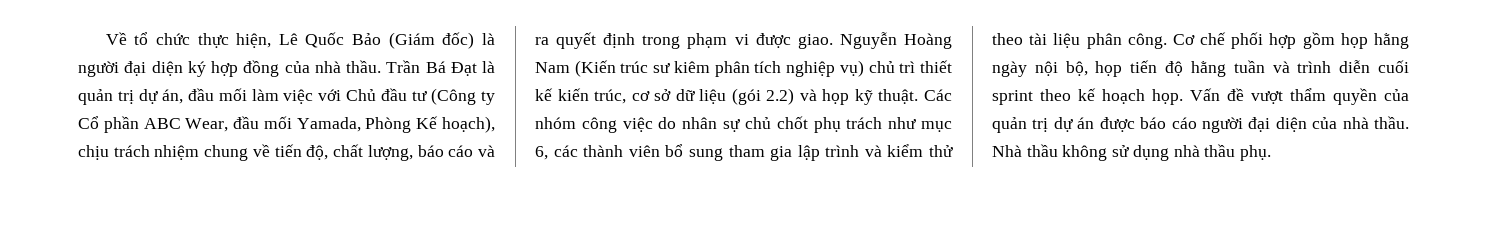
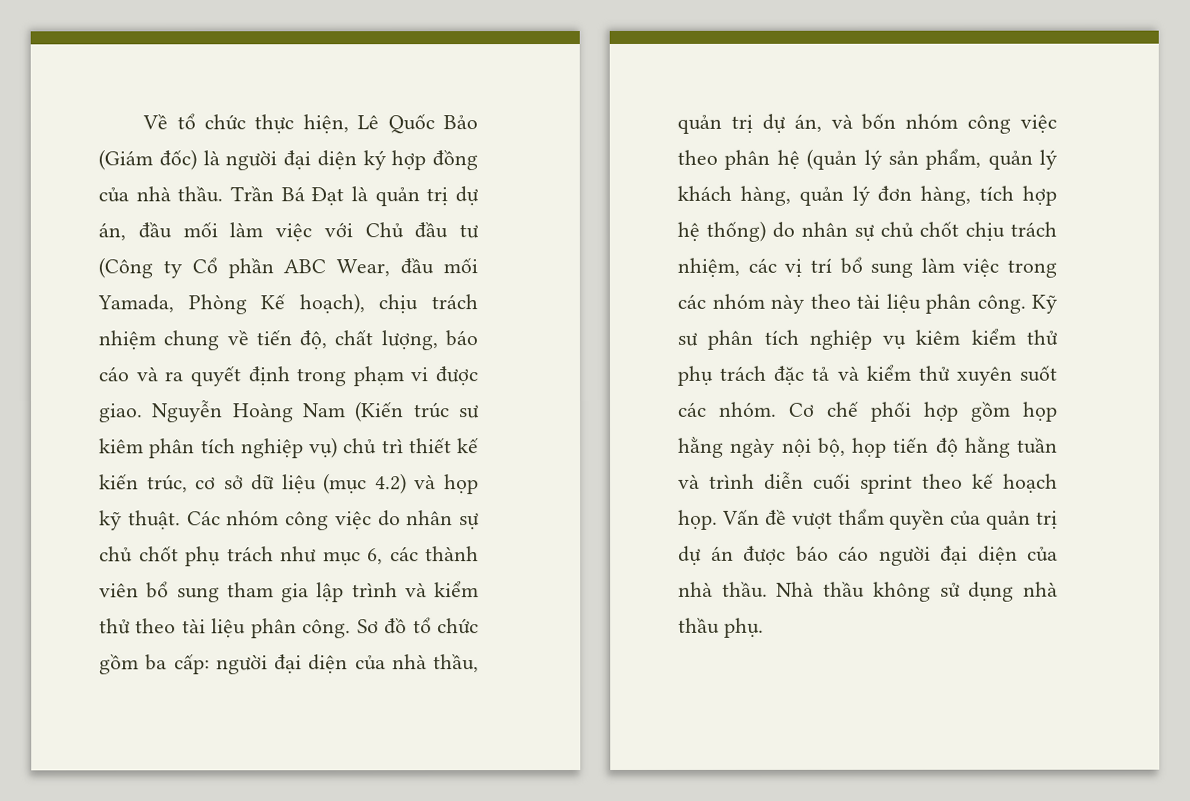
[731,88,795,105] (gói 2.2) -> [323,473,407,495] (mục 4.2)
(1167, 41) none -> [356,617,480,635] [99,654,479,675] [677,113,1057,134] [677,148,1057,170] [677,185,1057,206] [677,220,1057,242] [677,256,1057,278] [677,293,1057,314] [677,328,1058,350] [677,364,1057,386] [678,401,777,417] Sơ đồ tổ chức gồm ba cấp: người đại diện của nhà thầu, quản trị dự án, và bốn nhóm công việc theo phân hệ (quản lý sản phẩm, quản lý khách hàng, quản lý đơn hàng, tích hợp hệ thống) do nhân sự chủ chốt chịu trách nhiệm, các vị trí bổ sung làm việc trong các nhóm này theo tài liệu phân công. Kỹ sư phân tích nghiệp vụ kiêm kiểm thử phụ trách đặc tả và kiểm thử xuyên suốt các nhóm.

